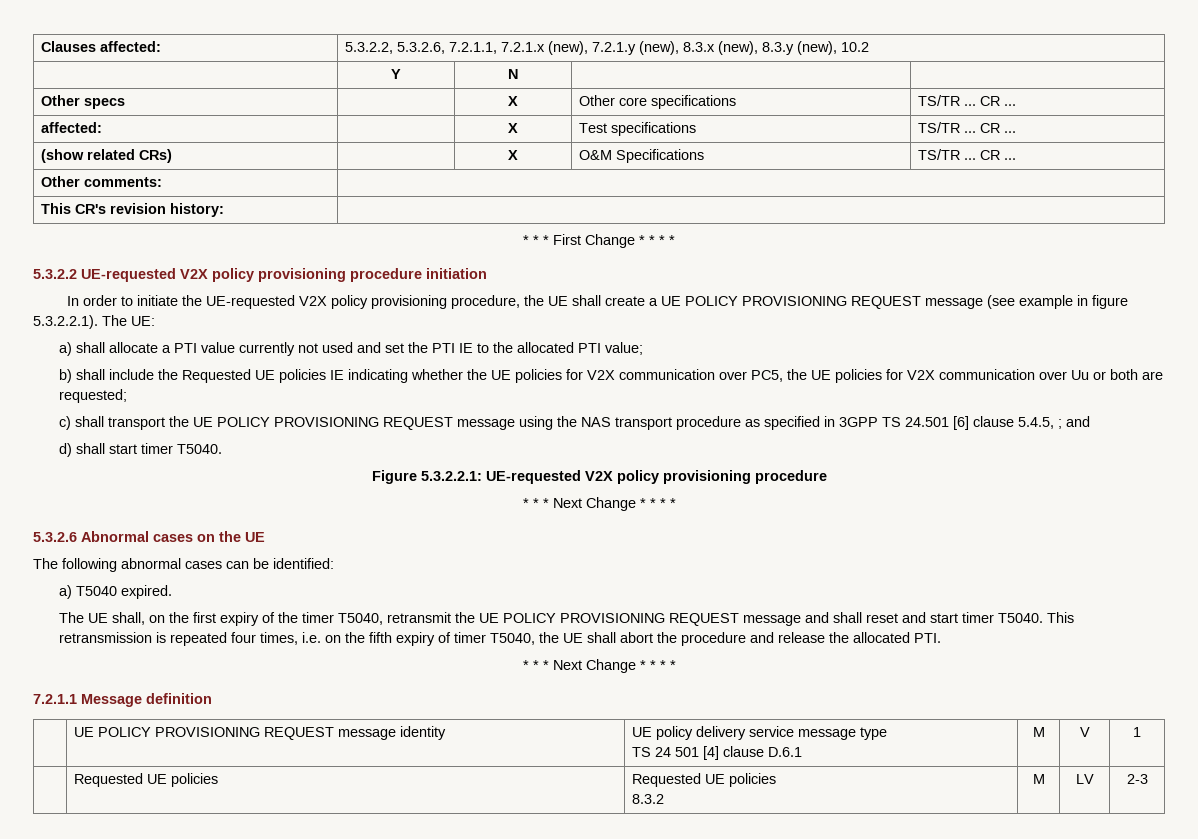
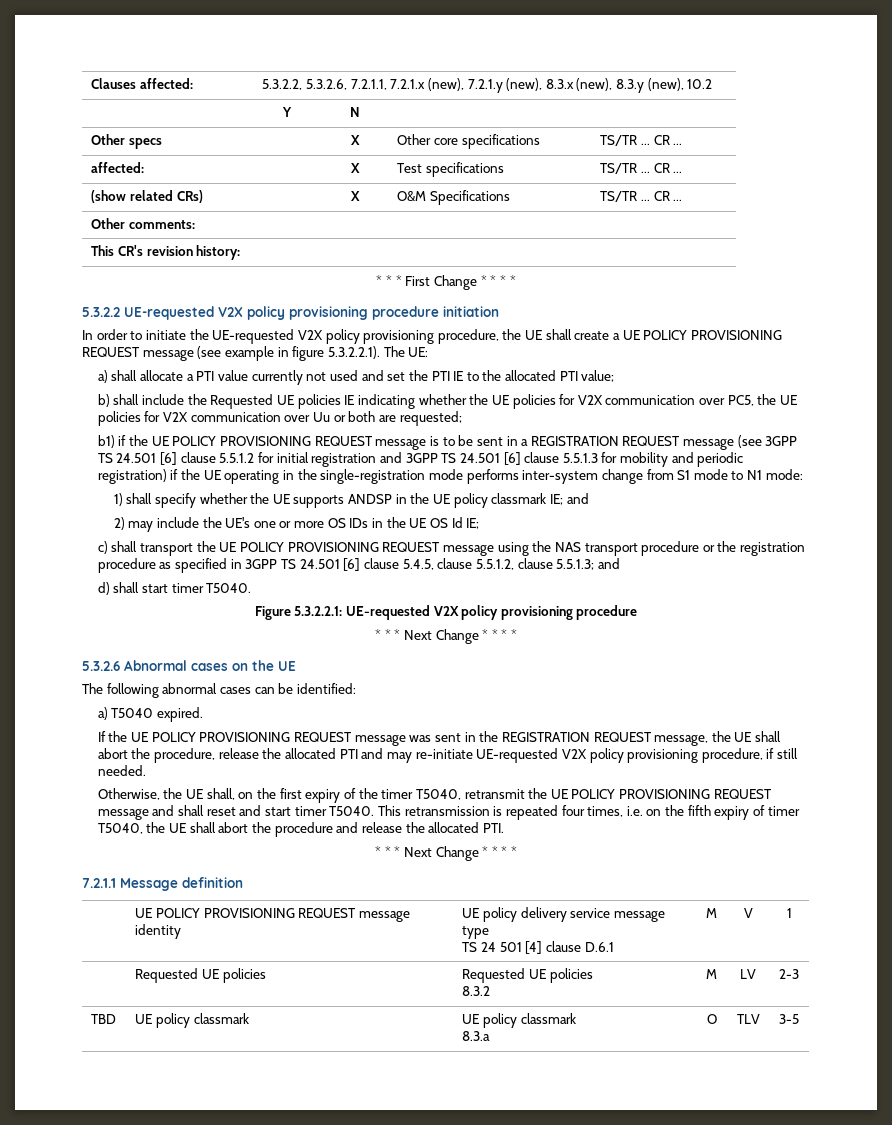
(128, 396) none -> [97,435,798,450] [97,452,744,467] [97,469,803,484] [113,493,589,508] [113,517,480,532] // b1) if the UE POLICY PROVISIONING REQUEST message is to be sent in a REGISTRATION REQUEST message (see 3GPP TS 24.501 [6] clause 5.5.1.2 for initial registration and 3GPP TS 24.501 [6] clause 5.5.1.3 for mobility and periodic registration) if the UE operating in the single-registration mode performs inter-system change from S1 mode to N1 mode: // 1) shall specify whether the UE supports ANDSP in the UE policy classmark IE; and // 2) may include the UE's one or more OS IDs in the UE OS Id IE;
(742, 423) none -> [702,541,806,556] [97,558,156,573] or the registration procedure
[1058,419,1063,429] ; -> [437,558,595,570] clause 5.5.1.2, clause 5.5.1.3;
[59,612,85,623] The -> [97,731,782,746] [97,748,799,763] [97,765,146,776] [97,788,183,800] If the UE POLICY PROVISIONING REQUEST message was sent in the REGISTRATION REQUEST message, the UE shall abort the procedure, release the allocated PTI and may re-initiate UE-requested V2X policy provisioning procedure, if still needed. // Otherwise, the
(1148, 779) none -> [91,1014,117,1024] [135,1013,249,1028] [462,1013,576,1028] [462,1031,491,1041] [706,1014,717,1024] [736,1014,760,1024] [779,1014,799,1024] // TBD | UE policy classmark | UE policy classmark // 8.3.a | O | TLV | 3-5

